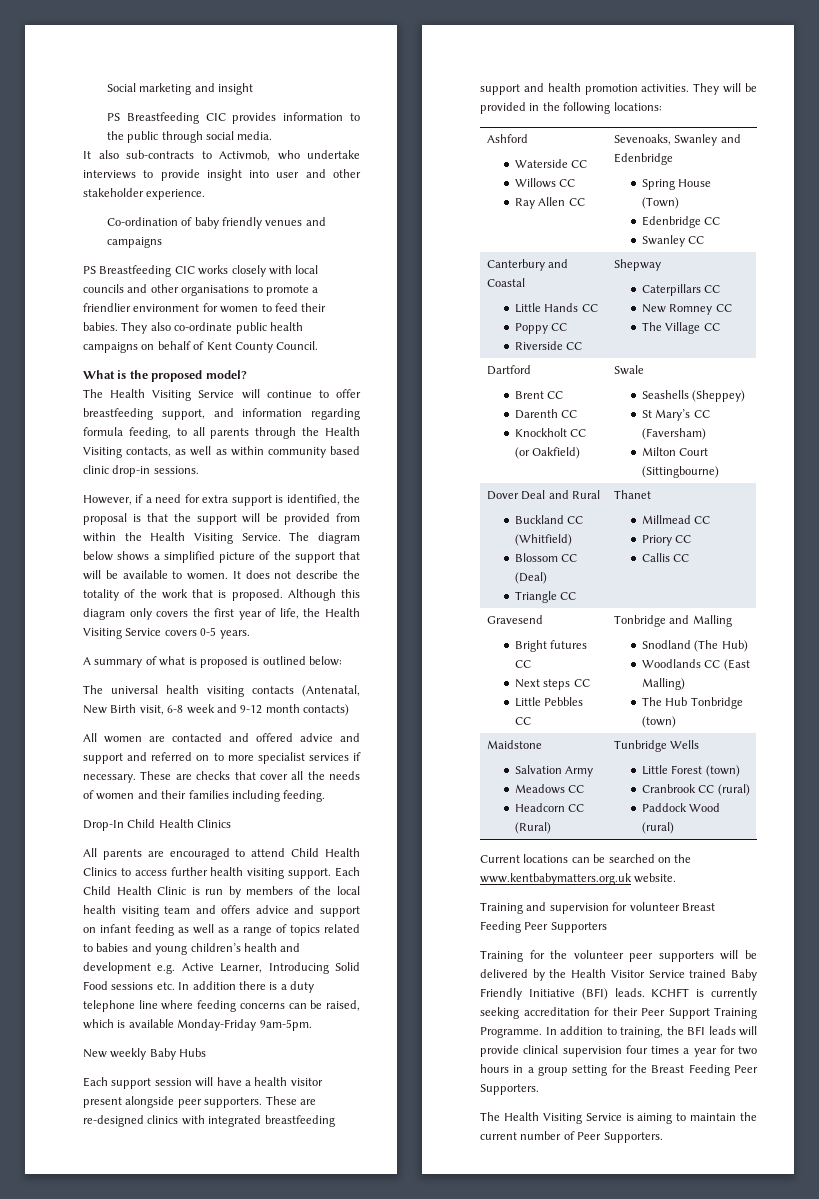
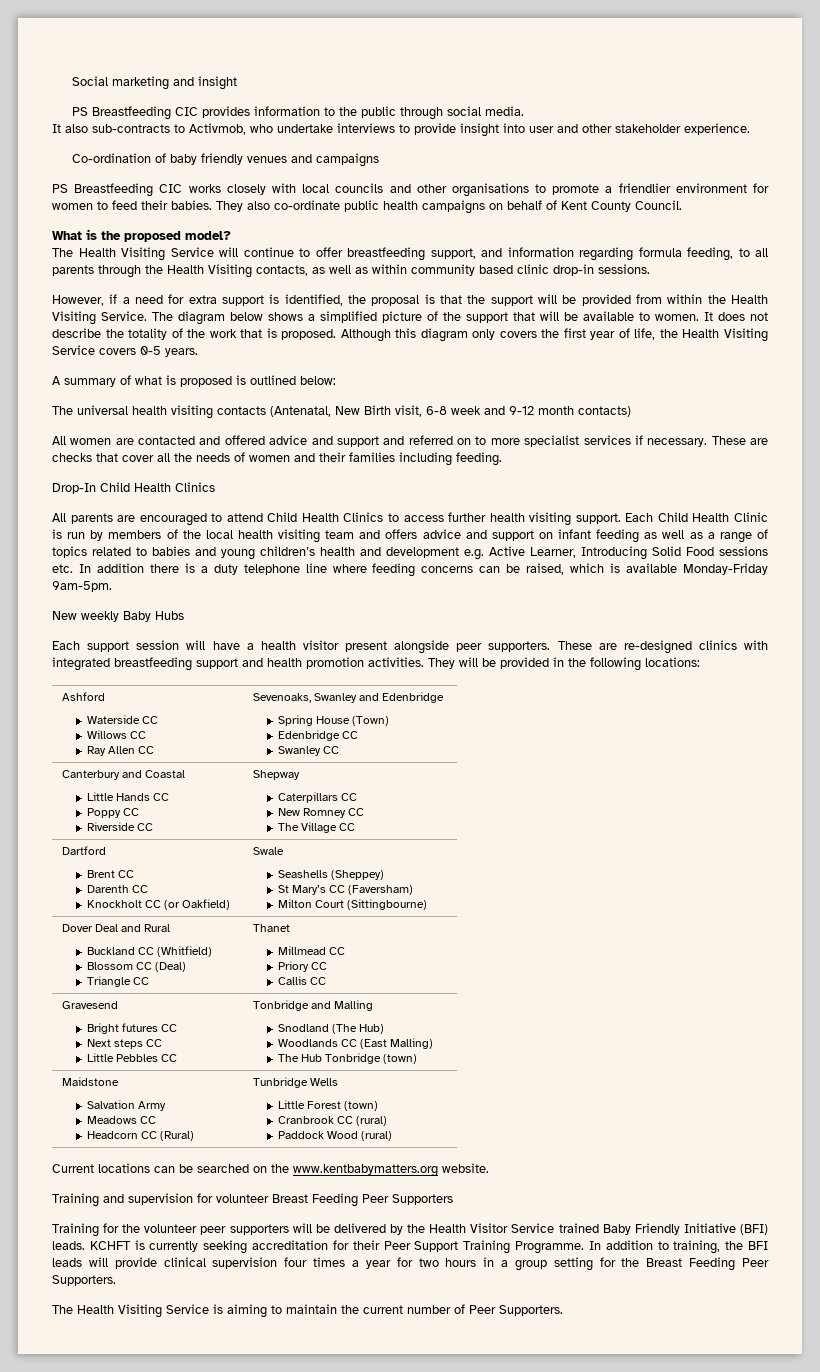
[480,873,632,885] www.kentbabymatters.org.uk -> [293,1164,438,1177] www.kentbabymatters.org

